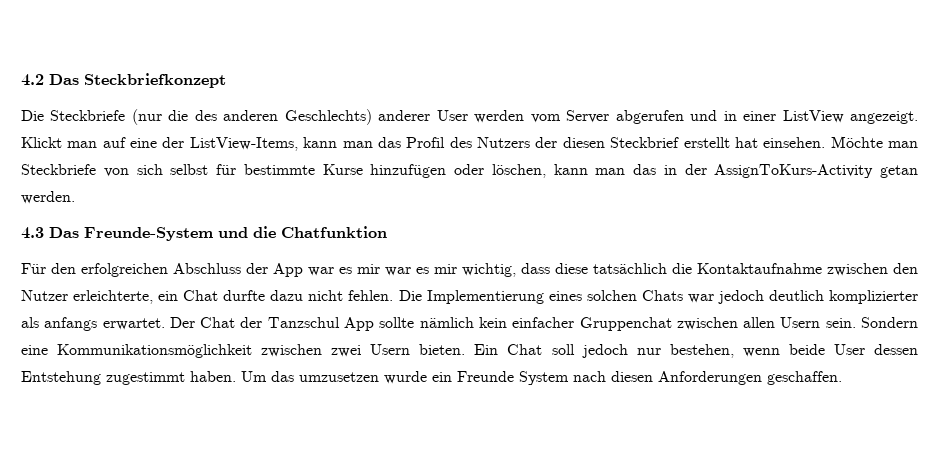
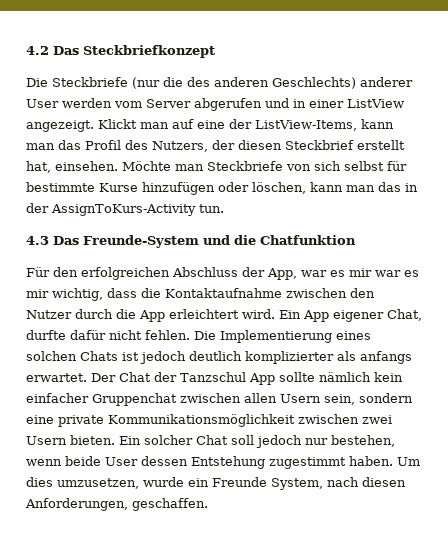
[477,137,531,148] Nutzers -> [152,141,208,152] Nutzers,
[734,137,758,148] hat -> [26,161,51,173] hat,
[880,165,918,178] [21,191,75,204] getan werden. -> [198,204,224,213] tun.
[273,263,303,277] App -> [267,268,297,280] App,
[555,263,667,274] diese tatsächlich -> (137, 293) none
[73,290,304,304] erleichterte, ein Chat durfte dazu -> [75,309,422,322] [26,330,106,340] durch die App erleichtert wird. Ein App eigener Chat, durfte dafür
[687,294,714,303] war -> [122,352,139,361] ist
[825,317,918,328] [21,345,48,355] sein. Sondern eine -> [324,393,413,405] [26,415,104,427] sein, sondern eine private
(499, 349) none -> [144,435,193,445] solcher
[271,371,379,382] das umzusetzen -> [26,477,139,489] dies umzusetzen,
[519,371,569,385] System -> [271,478,323,490] System,
[658,371,762,385] Anforderungen -> [25,498,128,511] Anforderungen,

